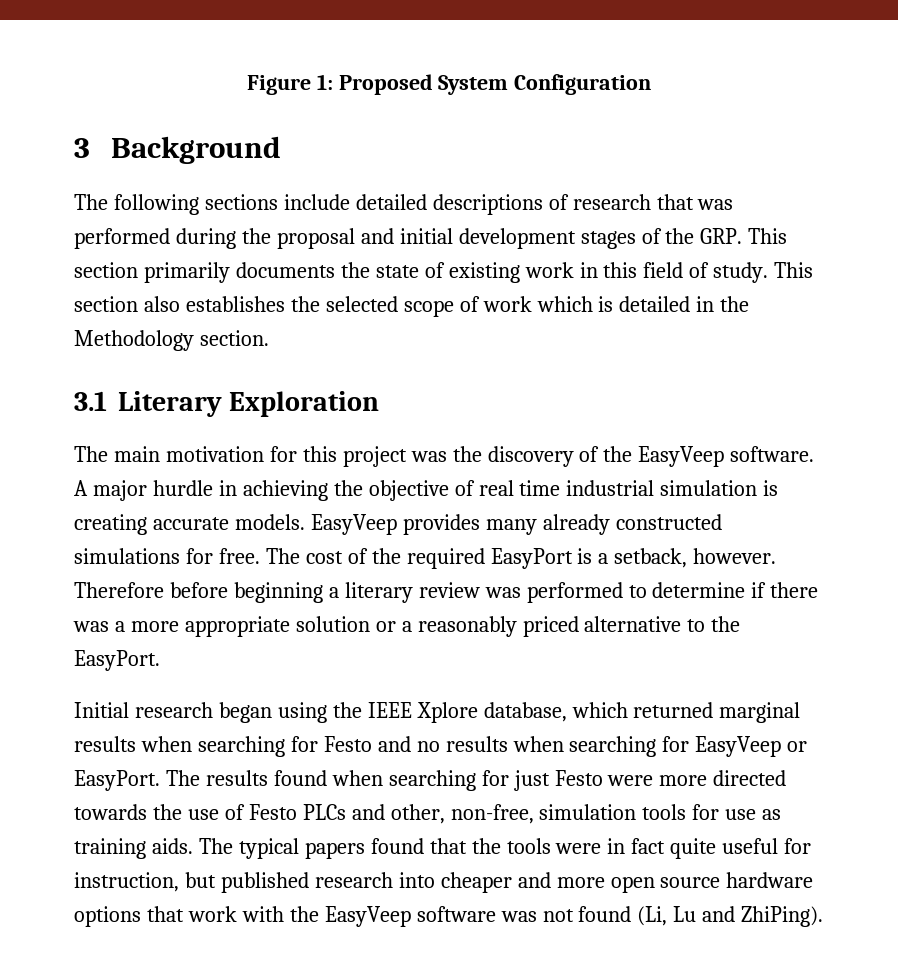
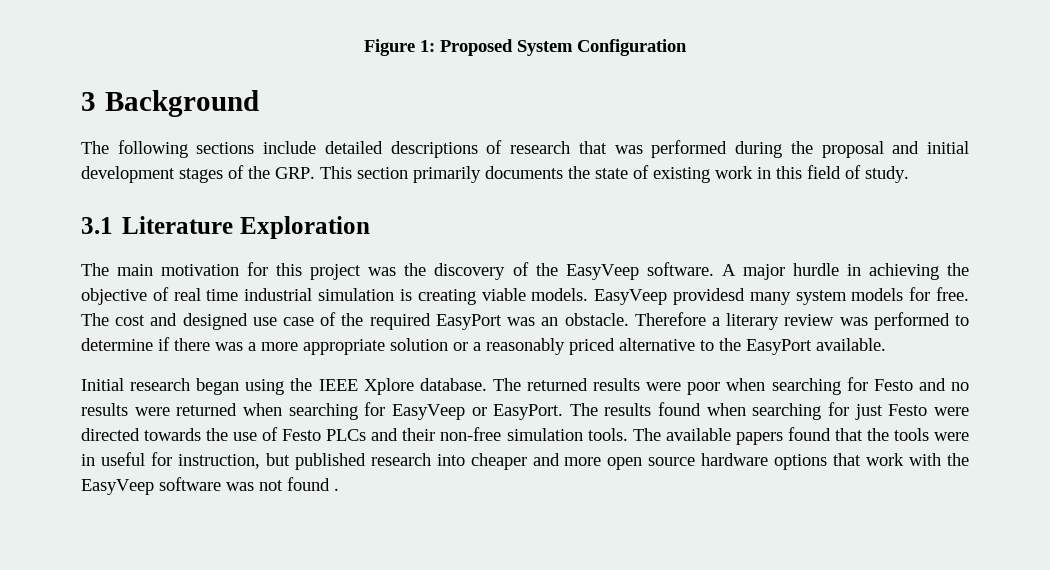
[774,262,814,278] [74,296,750,317] [74,330,269,351] This section also establishes the selected scope of work which is detailed in the Methodology section. -> (909, 174) none
[118,391,222,417] Literary -> [122,216,234,234] Literature
[152,517,229,530] accurate -> [481,288,526,301] viable
[402,514,722,535] [74,548,777,569] [74,582,323,603] provides many already constructed simulations for free. The cost of the required EasyPort is a setback, however. Therefore before beginning -> [672,287,969,305] [81,312,706,330] providesd many system models for free. The cost and designed use case of the required EasyPort was an obstacle. Therefore
[74,650,160,671] EasyPort. -> [746,338,886,355] EasyPort available.
[483,702,801,723] [74,736,136,752] database, which returned marginal results -> [419,378,721,395] database. The returned results were poor
(508, 744) none -> [134,403,238,416] were returned
[659,775,708,786] more -> (969, 411) none
[390,804,782,824] [74,838,299,859] other, non-free, simulation tools for use as training aids. The typical -> [402,427,731,441] their non-free simulation tools. The available
[631,838,717,859] fact quite -> (95, 460) none
[637,906,824,927] (Li, Lu and ZhiPing). -> [334,488,339,491] .

